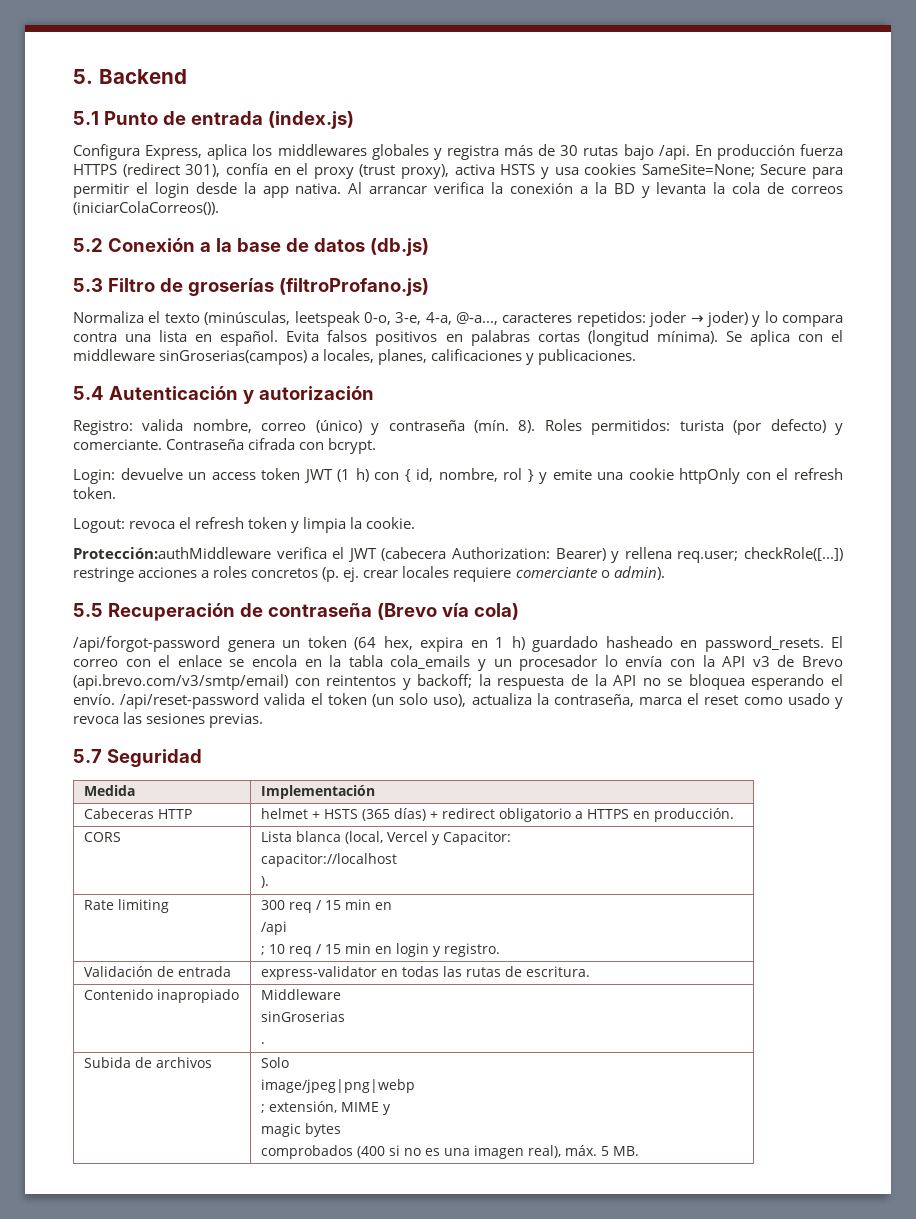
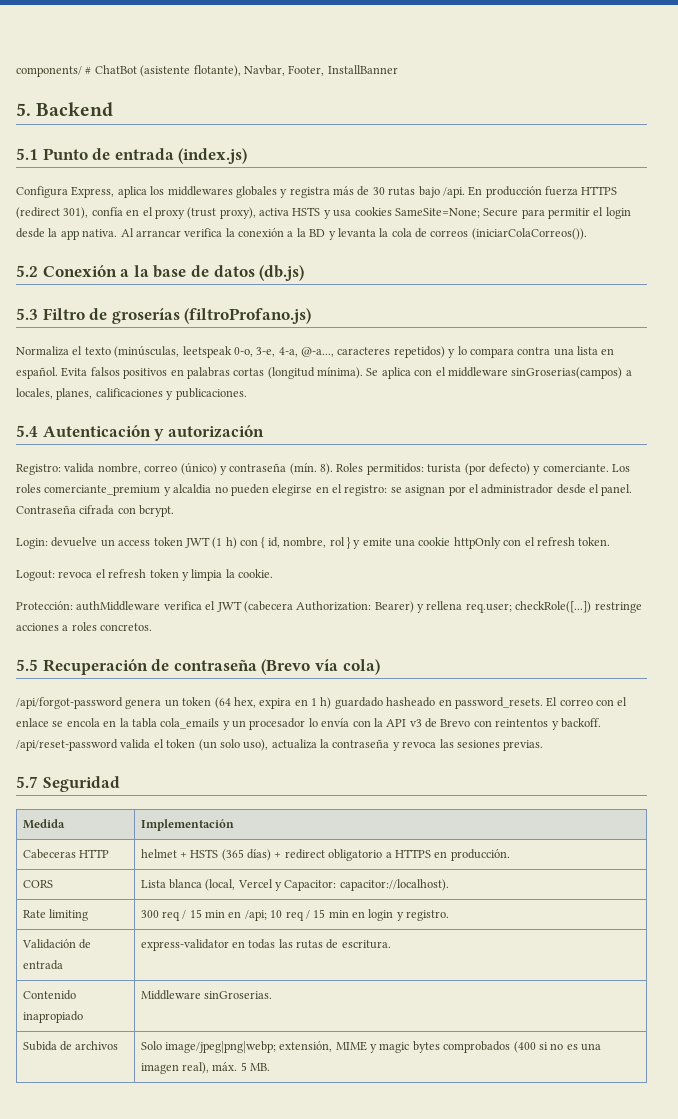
(73, 76) none -> [16,65,398,77] components/ # ChatBot (asistente flotante), Navbar, Footer, InstallBanner //
[576,311,748,327] repetidos: joder → joder) -> [393,346,445,358] repetidos)
(162, 444) none -> [612,464,630,472] [16,484,633,496] Los roles comerciante_premium y alcaldia no pueden elegirse en el registro: se asignan por el administrador desde el panel.
[73,547,271,559] Protección:authMiddleware -> [16,601,161,611] Protección: authMiddleware
[251,566,665,582] concretos (p. ej. crear locales requiere comerciante o admin). -> [100,623,153,631] concretos.
[73,674,288,690] (api.brevo.com/v3/smtp/email) -> (471, 723) none
[417,674,843,690] [73,694,115,705] backoff; la respuesta de la API no se bloquea esperando el envío. -> [560,718,601,728] backoff.
[553,693,830,707] contraseña, marca el reset como usado -> [332,739,390,748] contraseña
[260,853,397,867] [260,876,269,888] // capacitor://localhost // ). -> [339,879,449,891] capacitor://localhost).
[260,921,287,935] [260,946,265,955] // /api // ; -> [244,910,267,921] /api;
[260,1011,345,1022] [260,1042,265,1044] // sinGroserias // . -> [203,991,272,999] sinGroserias.
[260,1079,415,1093] [260,1104,265,1113] // image/jpeg|png|webp // ; -> [164,1041,276,1053] image/jpeg|png|webp;
(391, 1109) // -> (377, 1048) none
(341, 1130) // -> (440, 1047) none

